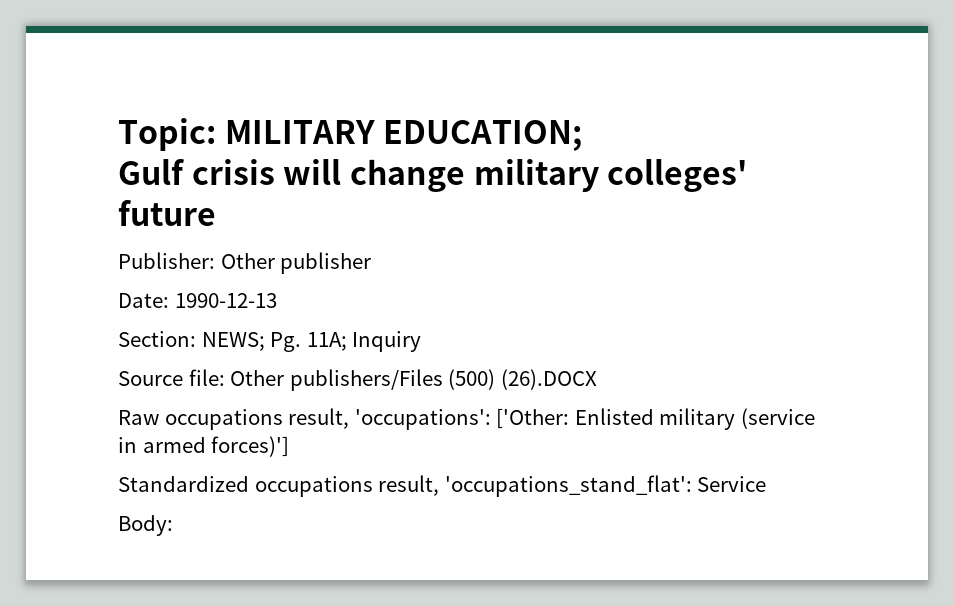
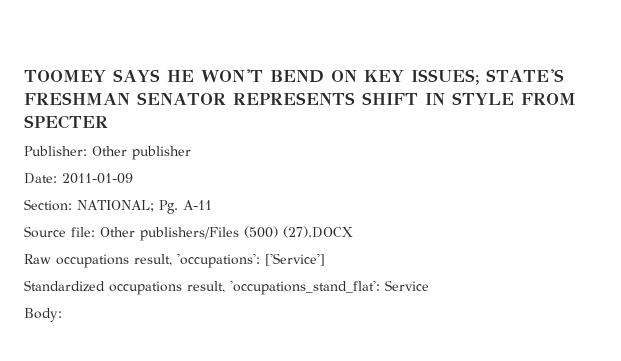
[118,118,583,151] [118,159,748,193] [118,200,216,226] Topic: MILITARY EDUCATION; // Gulf crisis will change military colleges' future -> [24,69,564,85] [24,92,576,105] [24,115,108,129] TOOMEY SAYS HE WON'T BEND ON KEY ISSUES; STATE'S FRESHMAN SENATOR REPRESENTS SHIFT IN STYLE FROM SPECTER
[174,293,277,308] 1990-12-13 -> [62,173,133,184] 2011-01-09
[201,331,422,352] NEWS; Pg. 11A; Inquiry -> [77,200,212,214] NATIONAL; Pg. A-11
[500,369,597,390] (26).DOCX -> [283,226,353,238] (27).DOCX
[496,408,815,430] [118,436,290,457] ['Other: Enlisted military (service in armed forces)'] -> [265,253,325,266] ['Service']

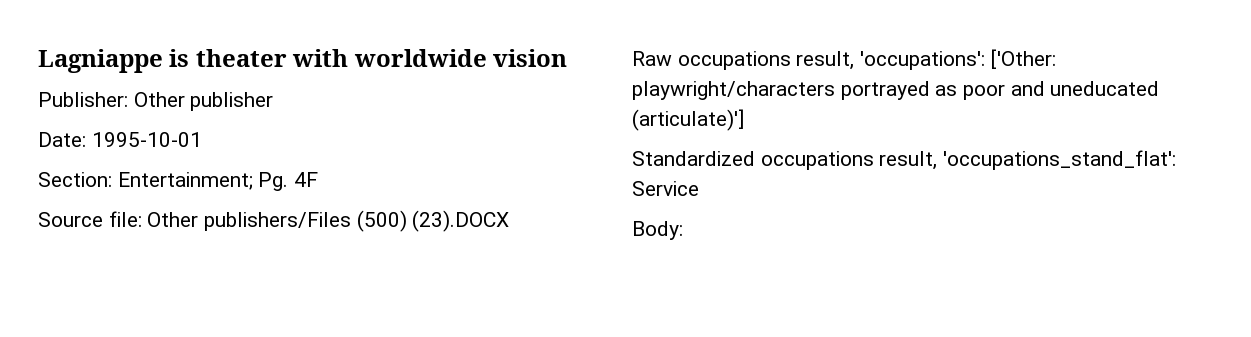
[24,69,564,85] [24,92,576,105] [24,115,108,129] TOOMEY SAYS HE WON'T BEND ON KEY ISSUES; STATE'S FRESHMAN SENATOR REPRESENTS SHIFT IN STYLE FROM SPECTER -> [38,49,568,73] Lagniappe is theater with worldwide vision
[62,173,133,184] 2011-01-09 -> [91,132,202,147] 1995-10-01
[77,200,212,214] NATIONAL; Pg. A-11 -> [117,172,319,191] Entertainment; Pg. 4F
[283,226,353,238] (27).DOCX -> [412,210,510,232] (23).DOCX
[265,253,325,266] ['Service'] -> [990,49,1056,69] [632,81,1160,100] [632,109,744,131] ['Other: playwright/characters portrayed as poor and uneducated (articulate)']

